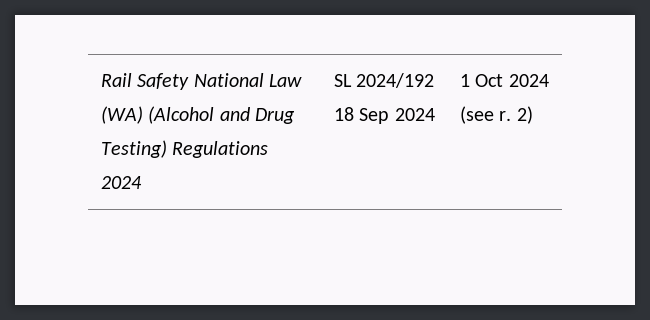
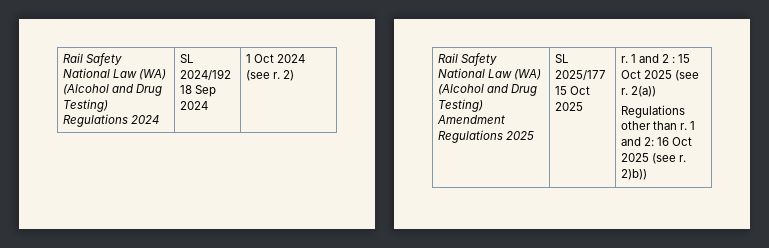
(533, 115) none -> [437,53,497,66] [437,68,542,80] [437,84,538,96] [437,99,483,112] [436,115,505,124] [437,130,534,143] [554,54,569,63] [554,70,606,81] [554,86,590,95] [554,102,583,111] [620,54,691,63] [620,70,700,81] [620,86,656,97] [620,105,685,118] [620,121,696,130] [620,137,693,146] [620,153,687,164] [620,169,647,180] // Rail Safety National Law (WA) (Alcohol and Drug Testing) Amendment Regulations 2025 | SL 2025/177 15 Oct 2025 | r. 1 and 2 : 15 Oct 2025 (see r. 2(a)) // Regulations other than r. 1 and 2: 16 Oct 2025 (see r. 2)b))

